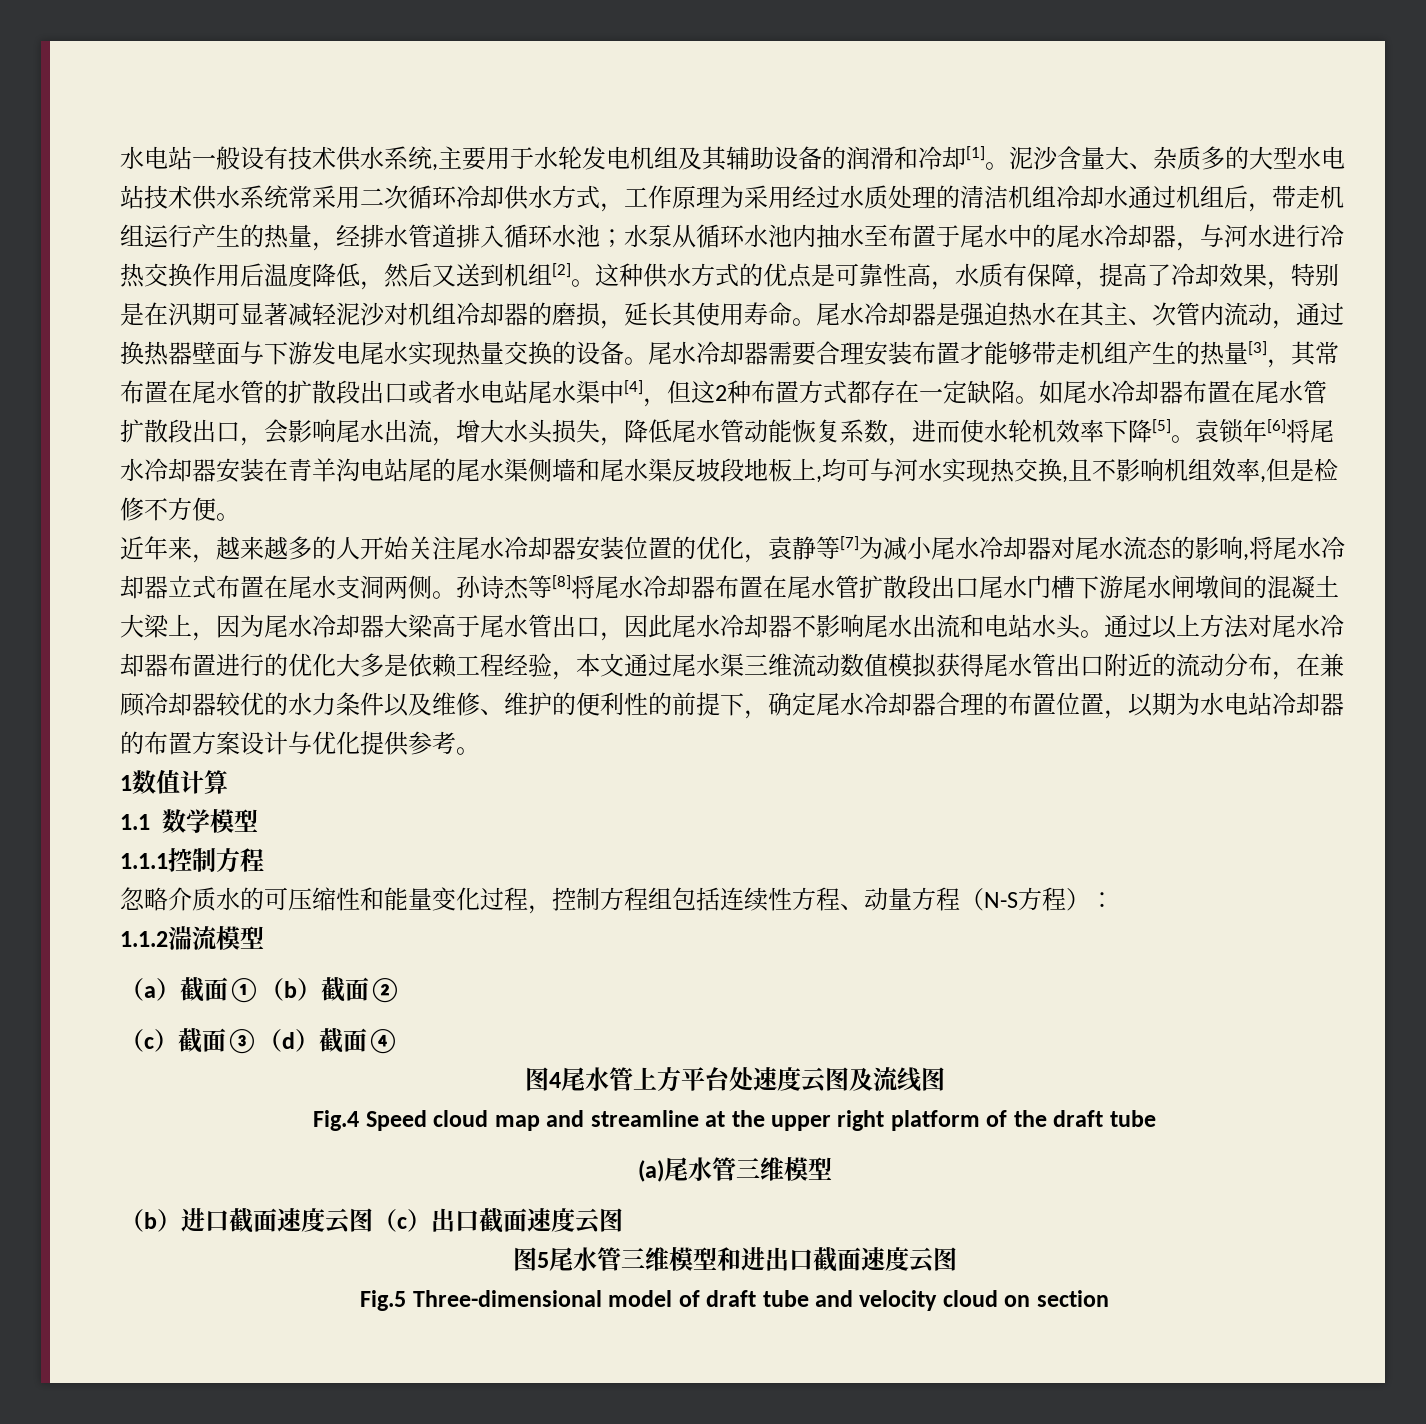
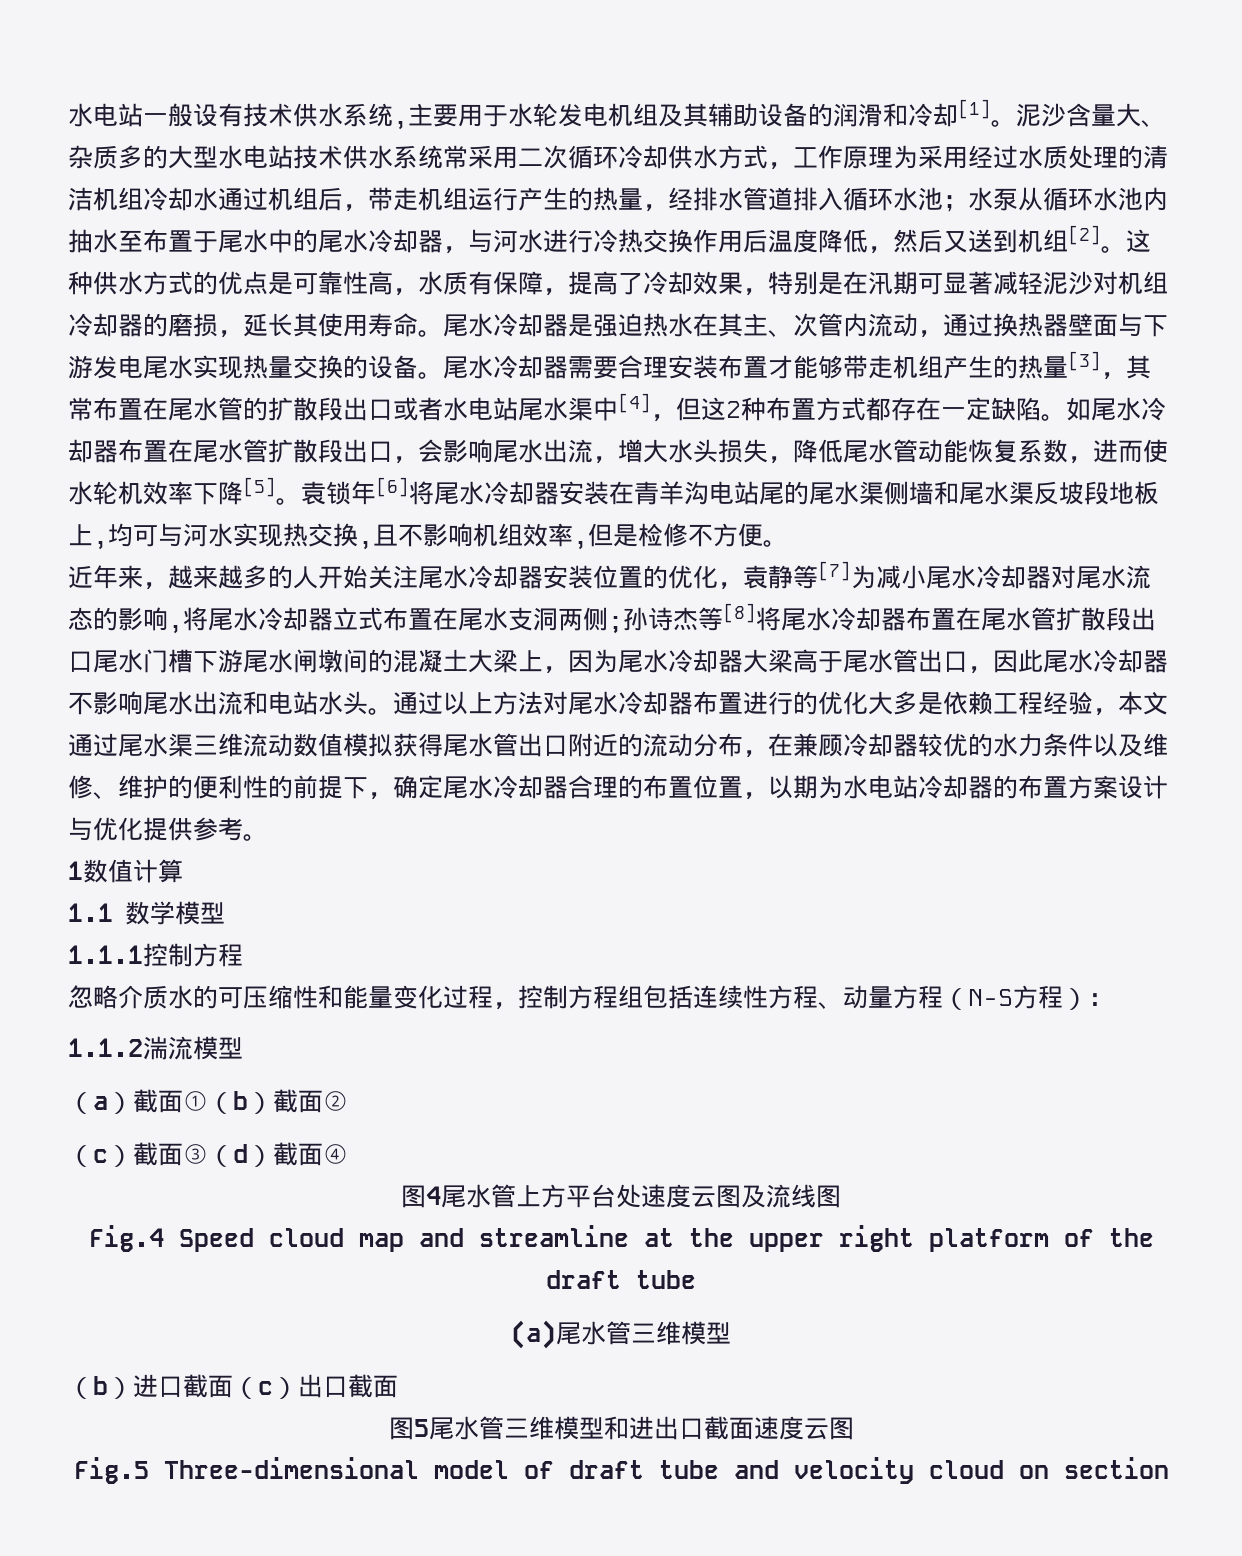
[432,591,456,599] 。 -> [608,616,623,634] ;
[277,1208,373,1234] 速度云图 -> (233, 1386) none
[527,1208,623,1234] 速度云图 -> (398, 1386) none

